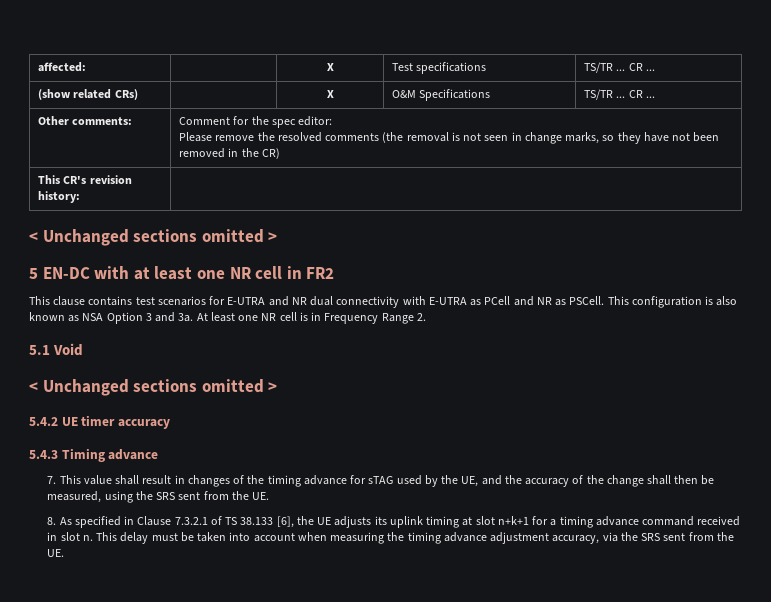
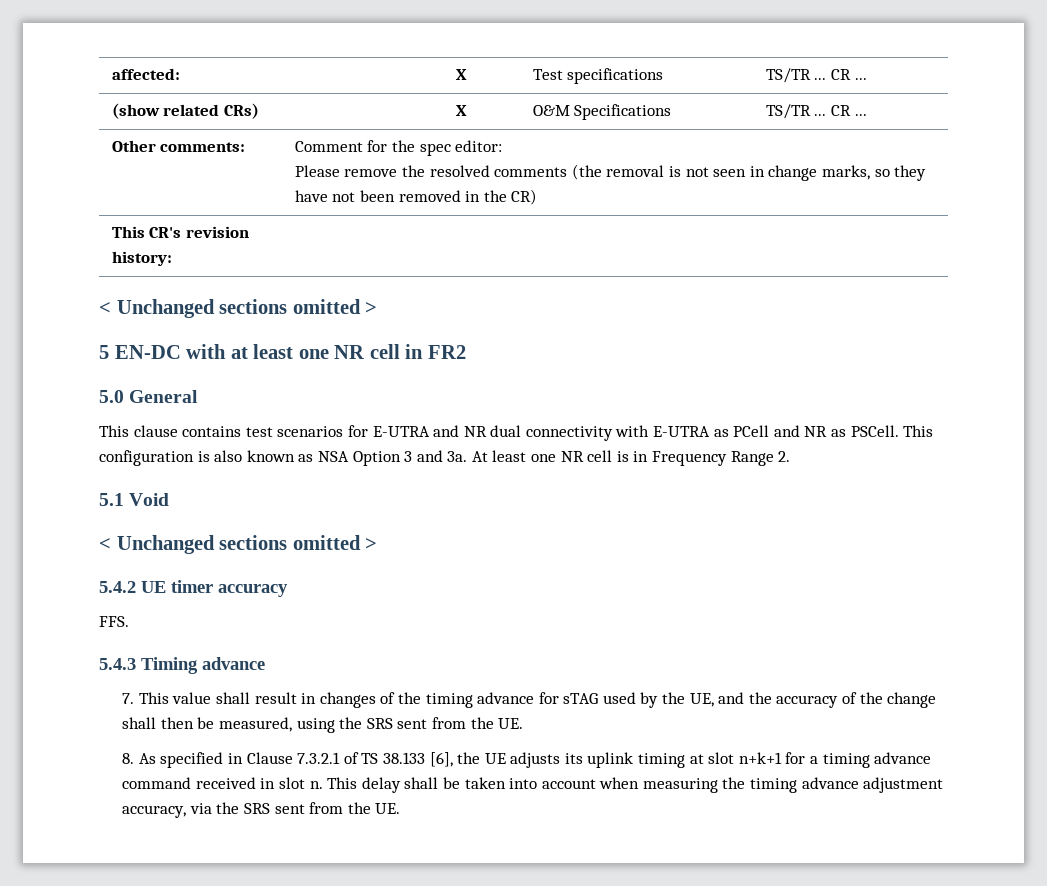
(335, 273) none -> [99,390,199,403] // 5.0 General
(170, 424) none -> [99,616,129,627] // FFS.
[151,533,178,541] must -> [404,777,439,789] shall

